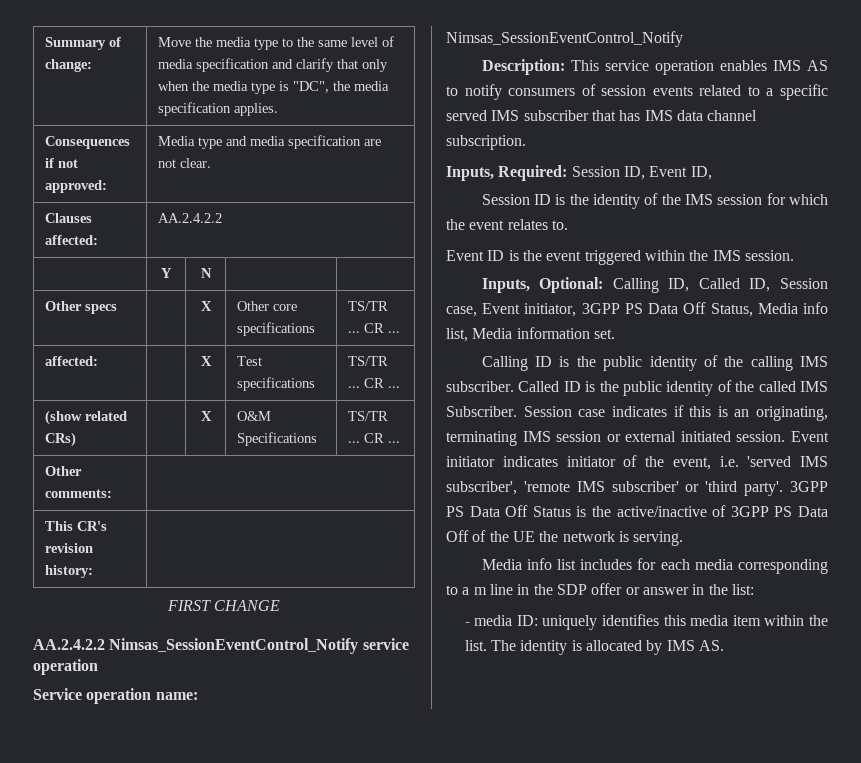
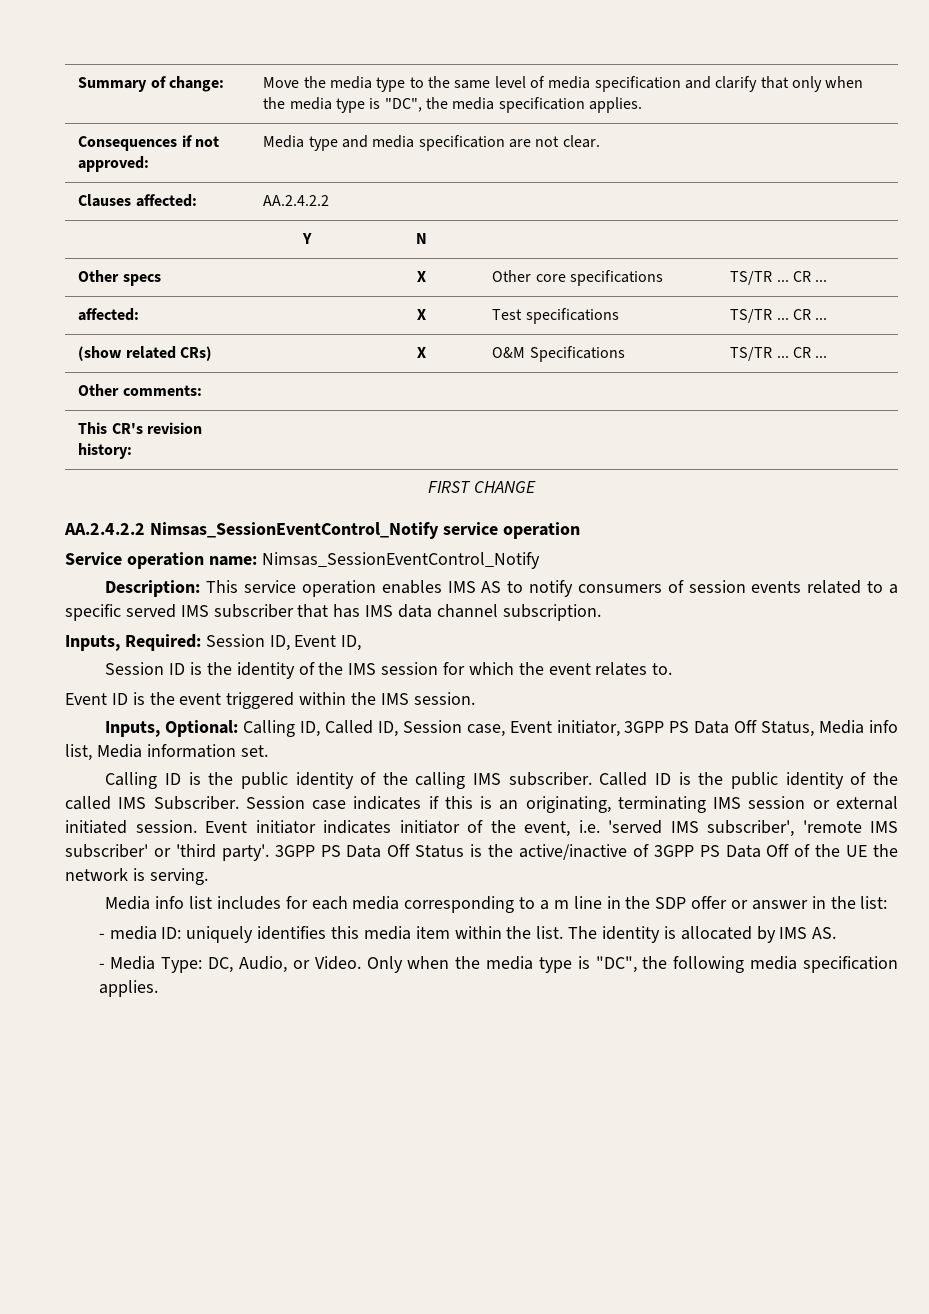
(724, 645) none -> [98,956,899,973] [98,980,158,997] // - Media Type: DC, Audio, or Video. Only when the media type is "DC", the following media specification applies.

